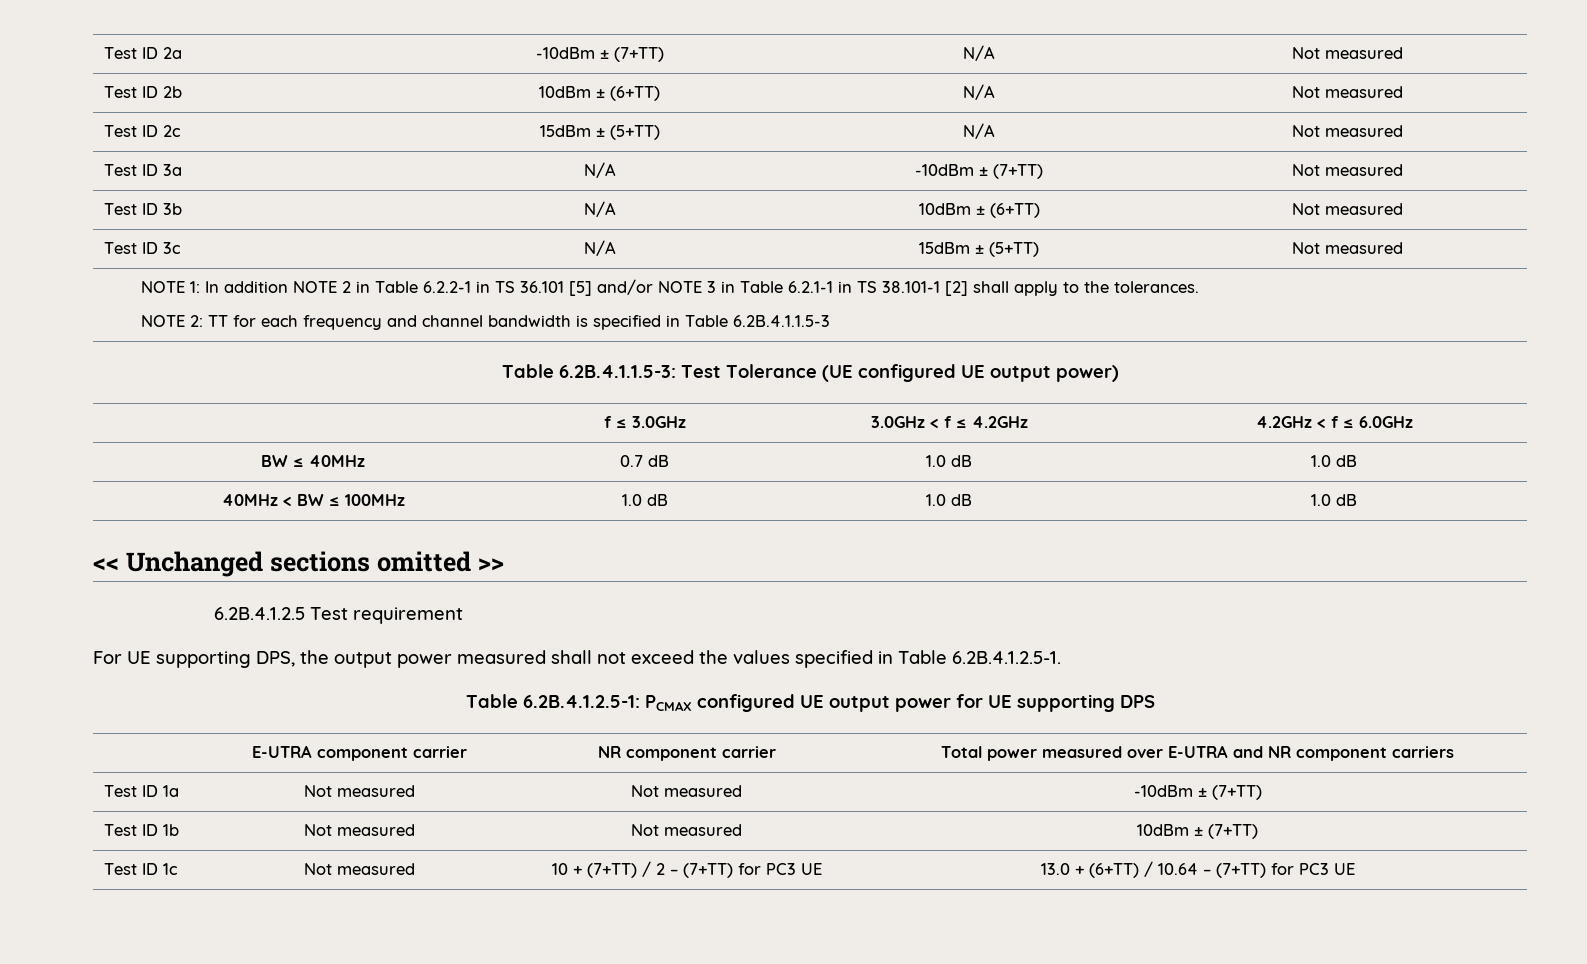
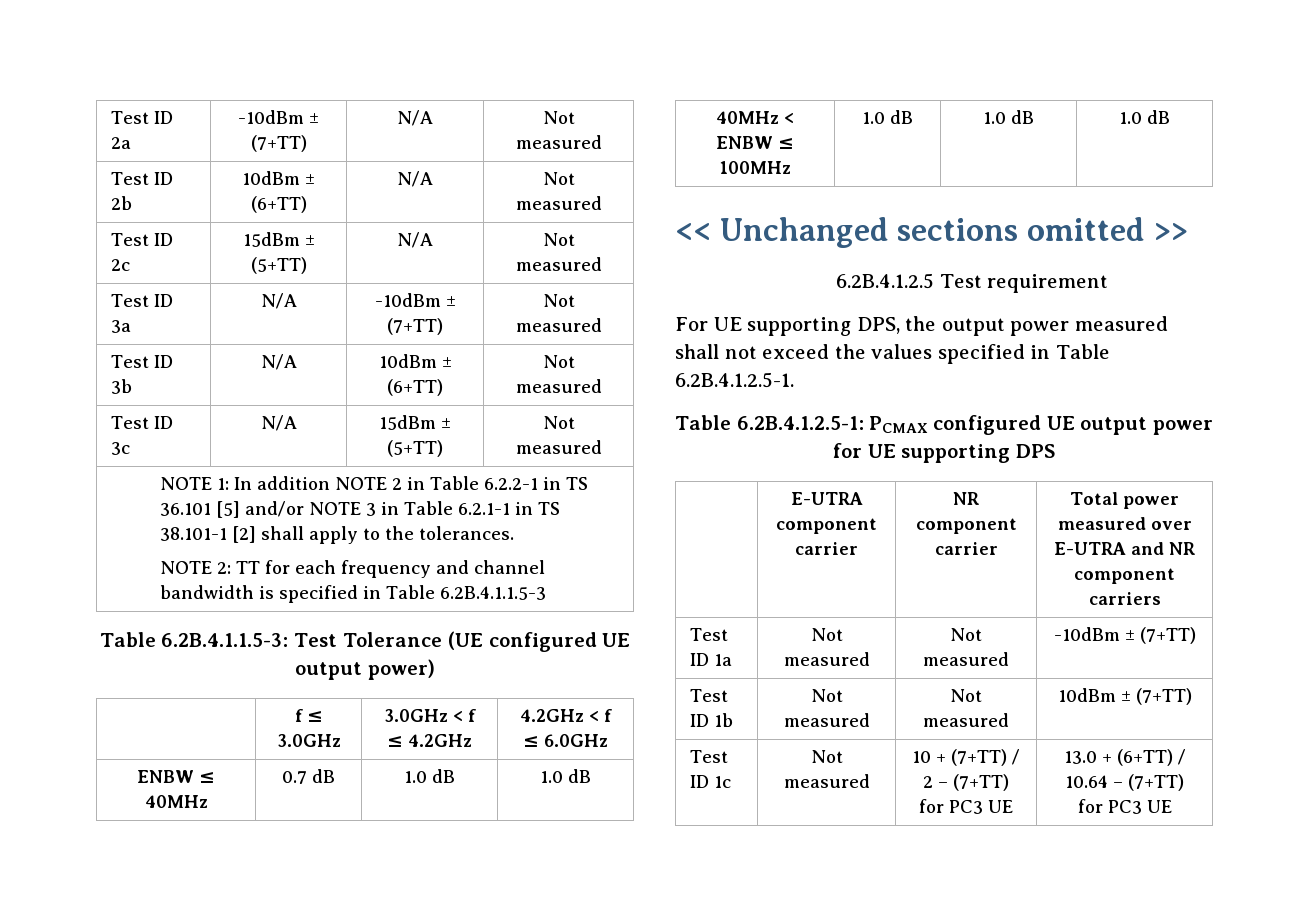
[261,455,288,467] BW -> [137,770,194,783] ENBW
[296,494,324,506] BW -> [716,136,773,149] ENBW

